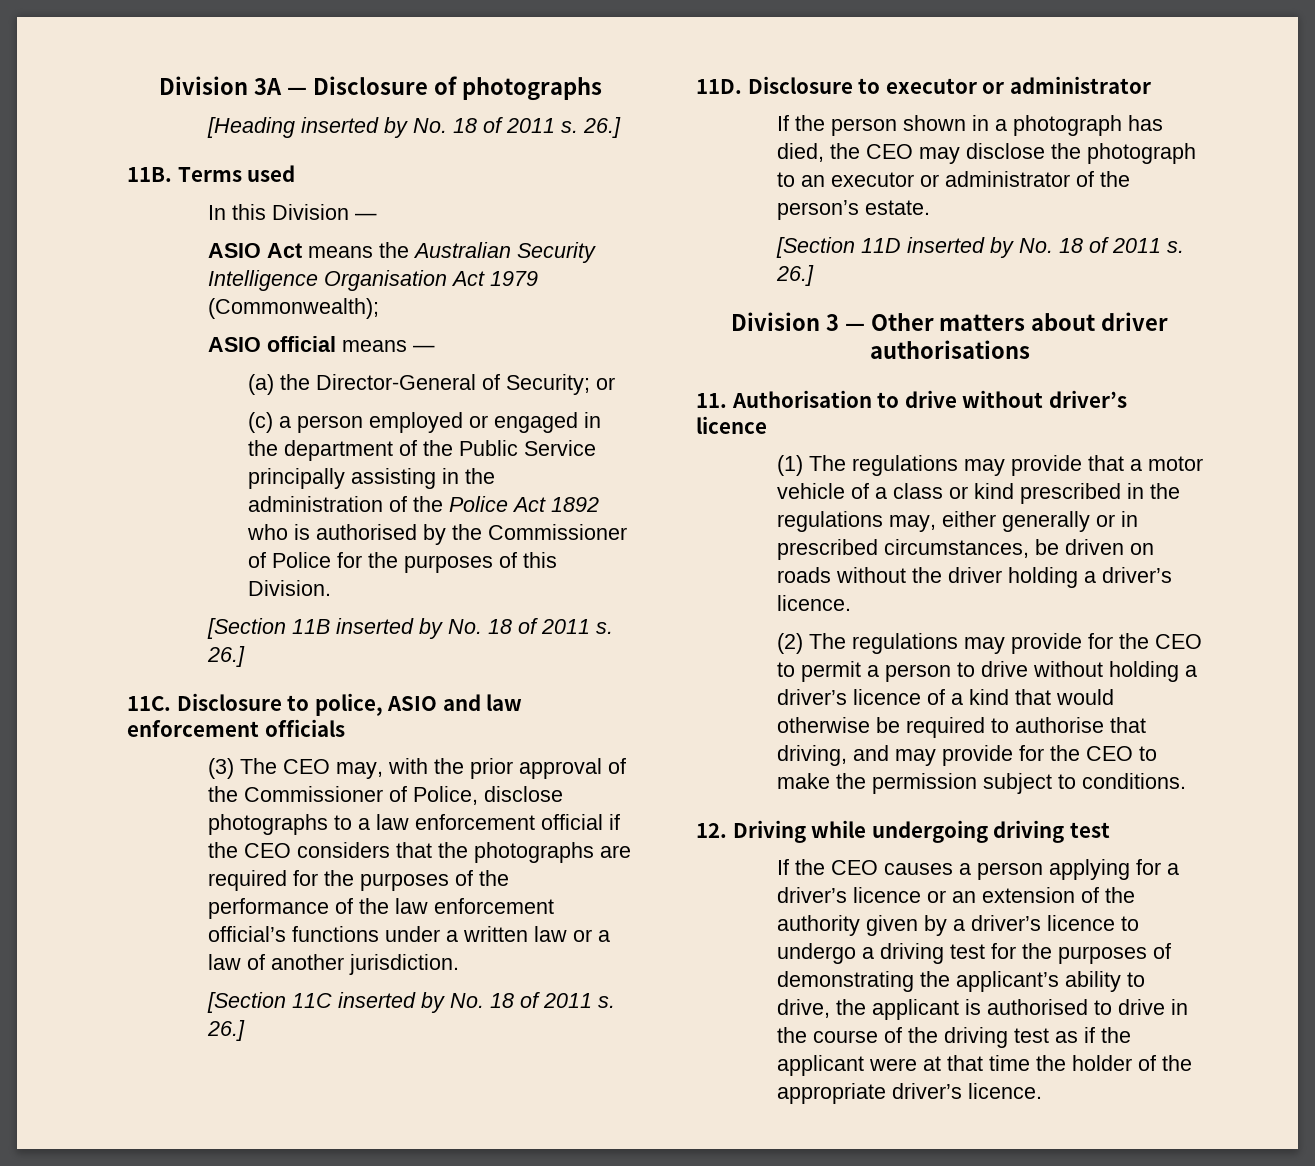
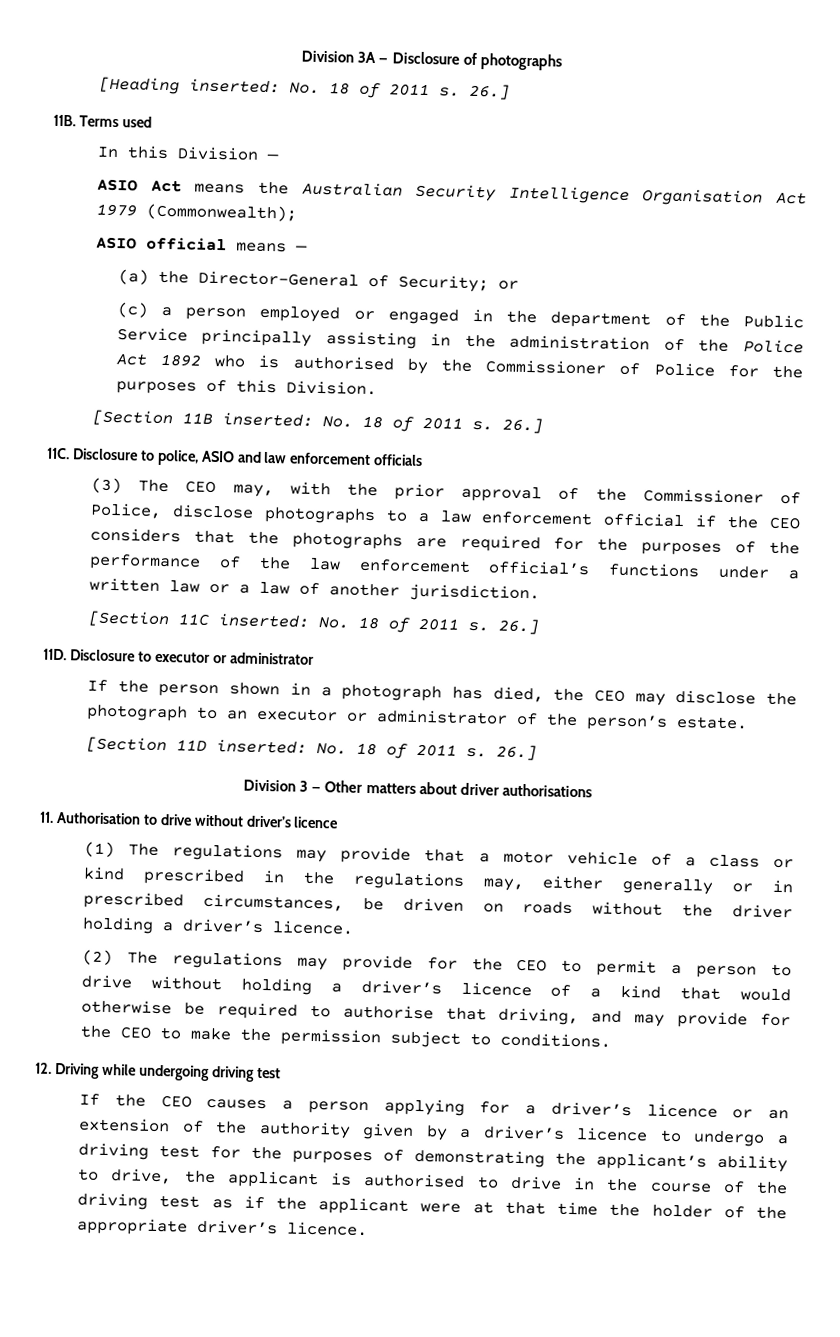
[300,117,408,138] inserted by -> [189,78,281,94] inserted:
[335,618,443,639] inserted by -> [222,412,314,427] inserted:
[337,992,445,1013] inserted by -> [218,613,311,628] inserted:
[906,237,1014,258] inserted by -> [216,739,308,754] inserted:

